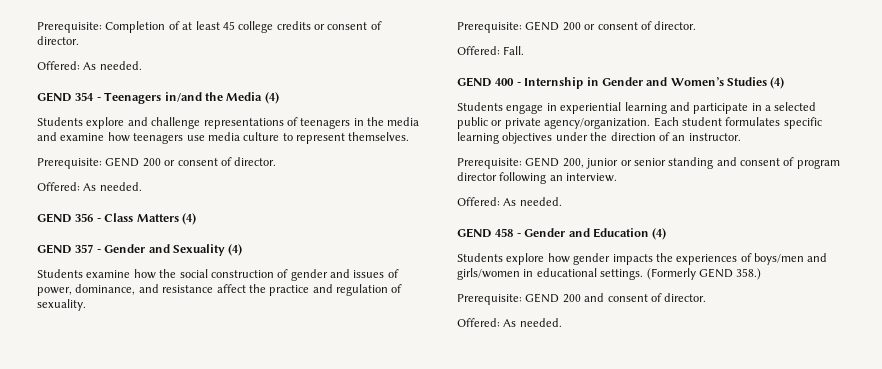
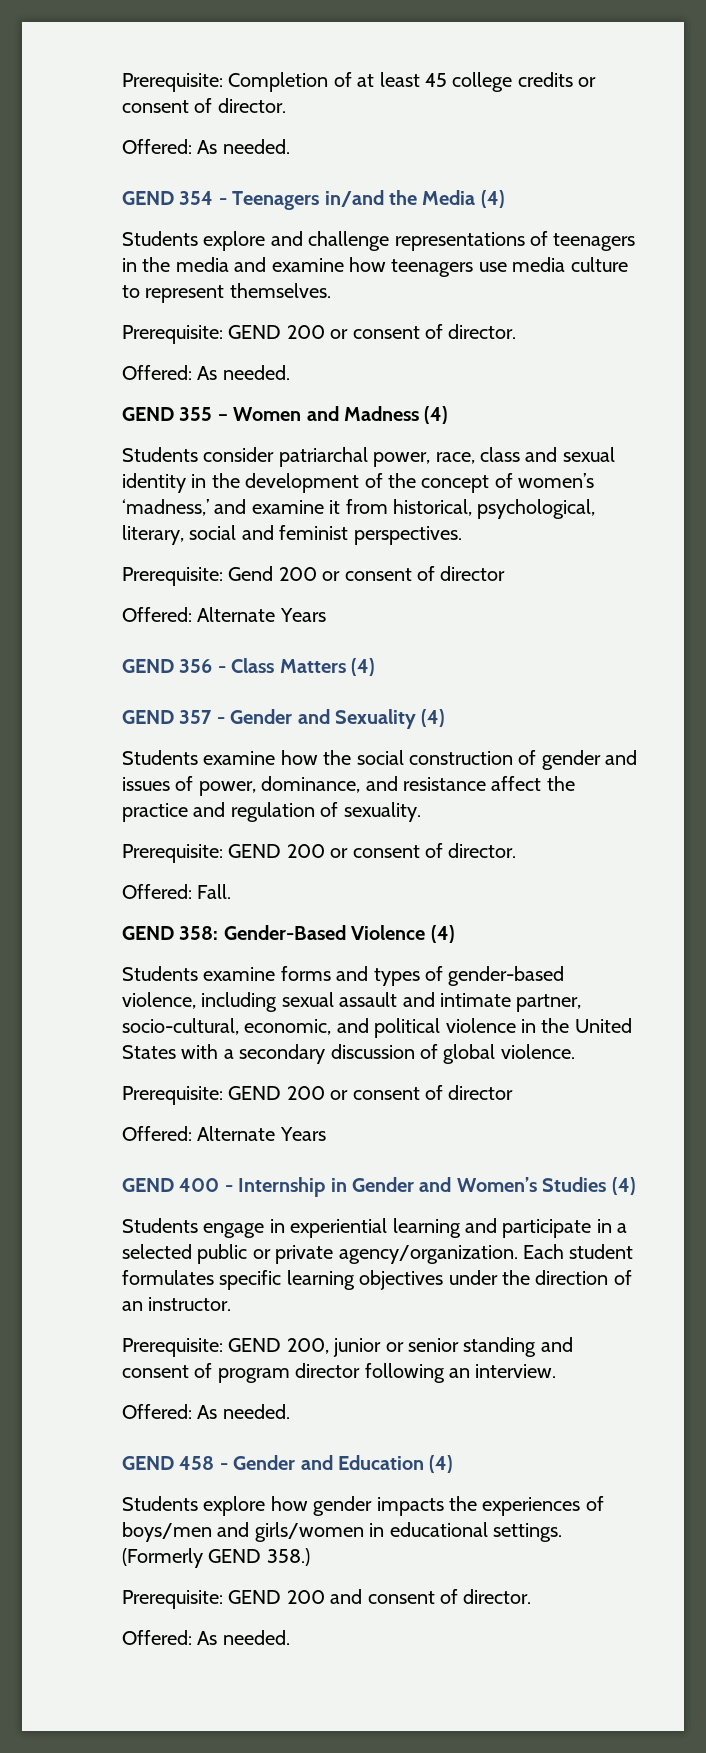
(142, 186) none -> [122,406,449,424] [122,447,615,467] [122,473,595,493] [122,499,596,519] [122,525,462,545] [122,566,506,586] [122,607,326,622] // GEND 355 – Women and Madness (4) // Students consider patriarchal power, race, class and sexual identity in the development of the concept of women’s ‘madness,’ and examine it from historical, psychological, literary, social and feminist perspectives. // Prerequisite: Gend 200 or consent of director // Offered: Alternate Years
(525, 50) none -> [122,925,455,943] [122,966,565,986] [122,992,582,1012] [122,1018,632,1038] [122,1044,575,1064] [122,1085,514,1105] [122,1126,326,1141] // GEND 358: Gender-Based Violence (4) // Students examine forms and types of gender-based violence, including sexual assault and intimate partner, socio-cultural, economic, and political violence in the United States with a secondary discussion of global violence. // Prerequisite: GEND 200 or consent of director // Offered: Alternate Years

